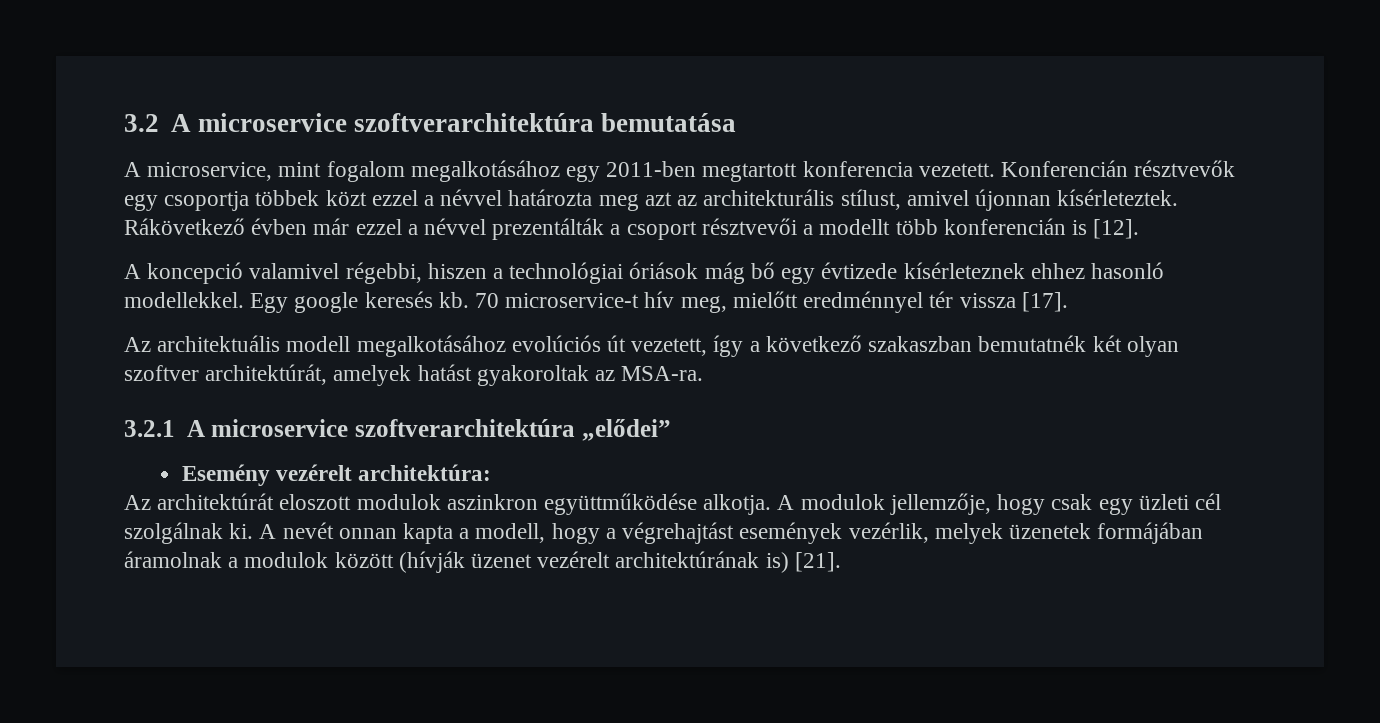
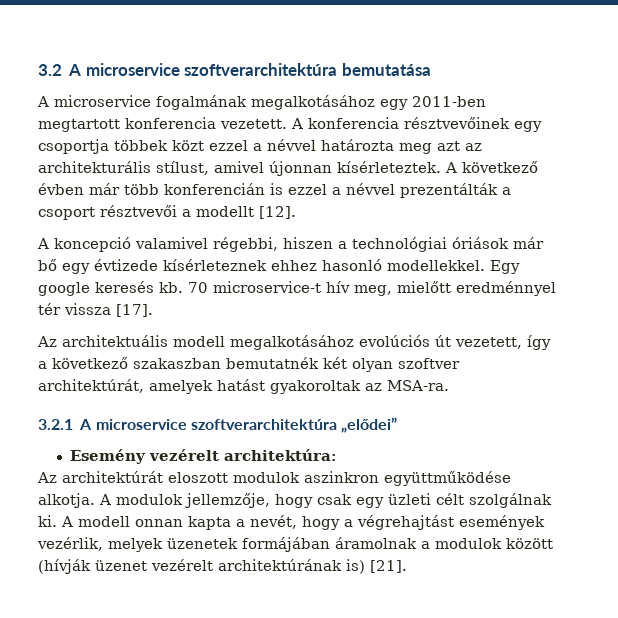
[147,161,405,182] microservice, mint fogalom -> [54,95,247,110] microservice fogalmának
[1001,160,1236,177] Konferencián résztvevők -> [291,117,510,129] A konferencia résztvevőinek
[124,218,350,235] Rákövetkező évben már -> [445,161,538,173] [38,183,283,195] A következő évben már több konferencián is
[895,218,1087,235] több konferencián is -> (254, 211) none
[704,262,745,284] mág -> [513,237,544,249] már
[1194,493,1221,510] cél -> [436,493,464,505] célt
[282,522,334,539] nevét -> [78,516,130,527] modell
[475,523,546,543] modell, -> [250,515,297,529] nevét,

